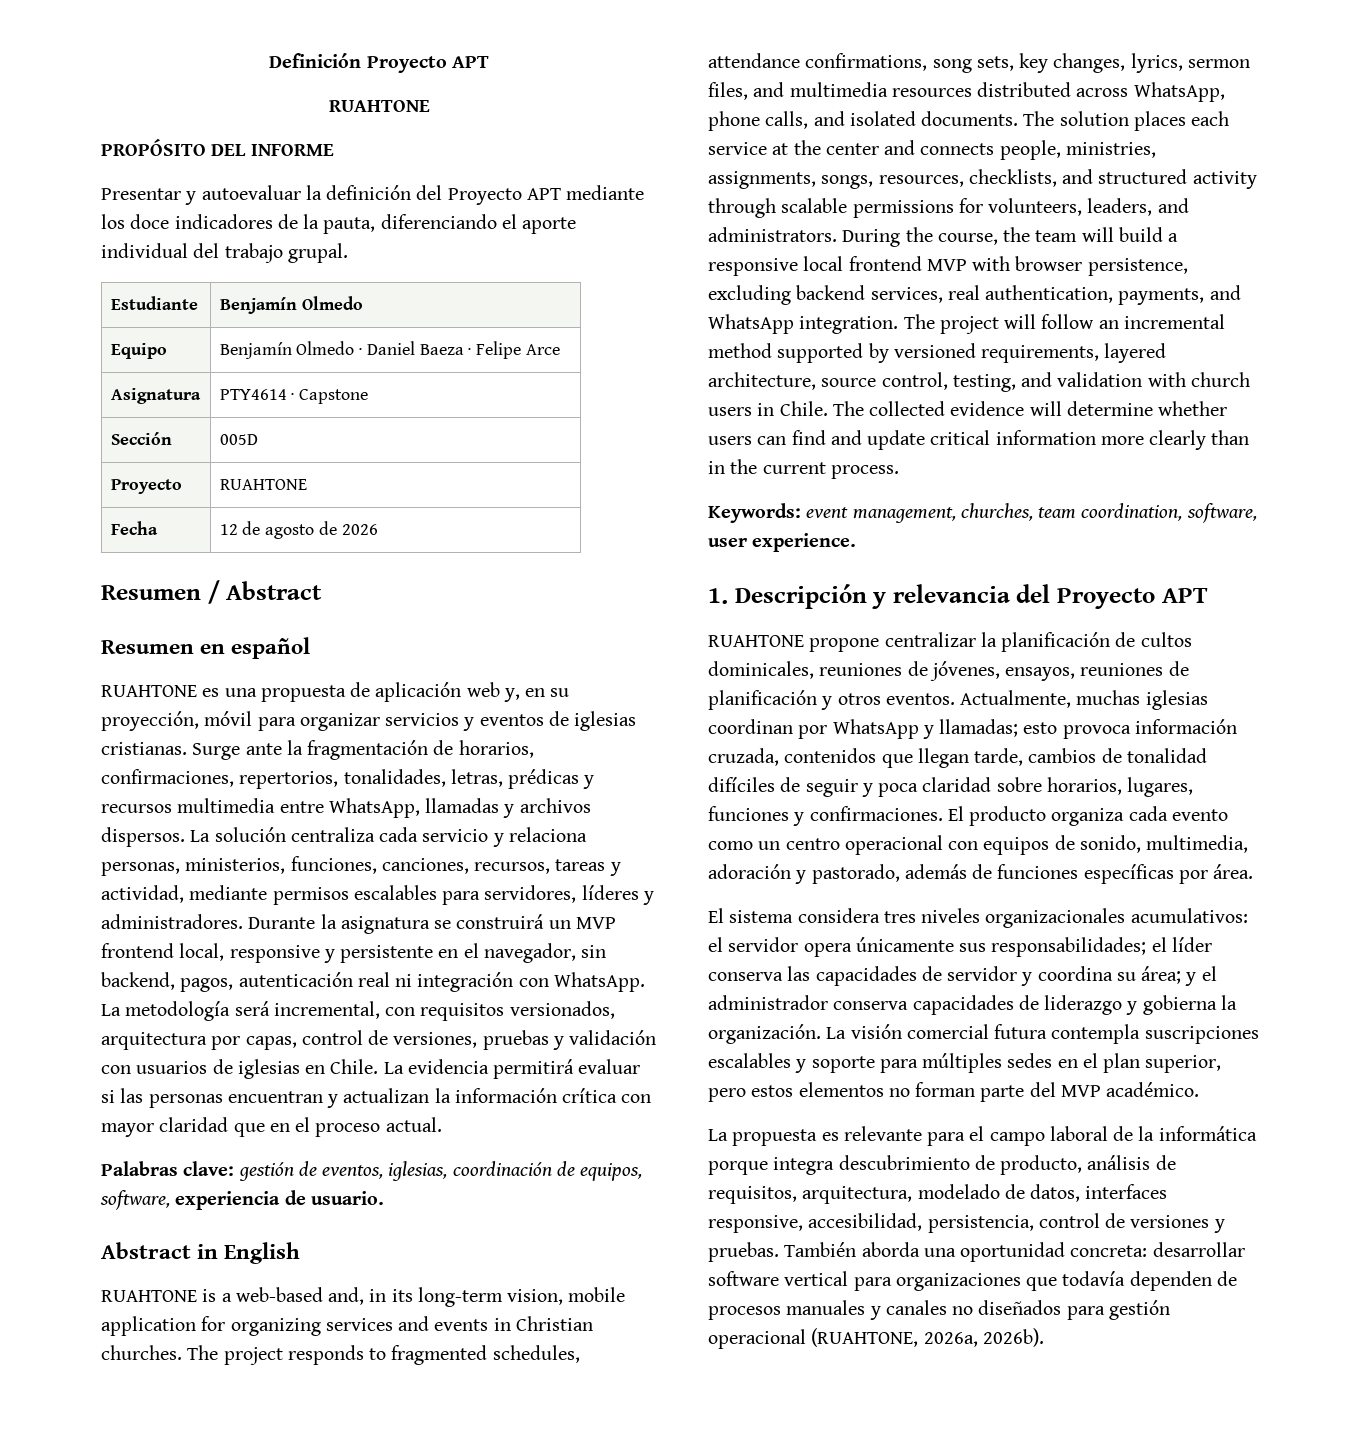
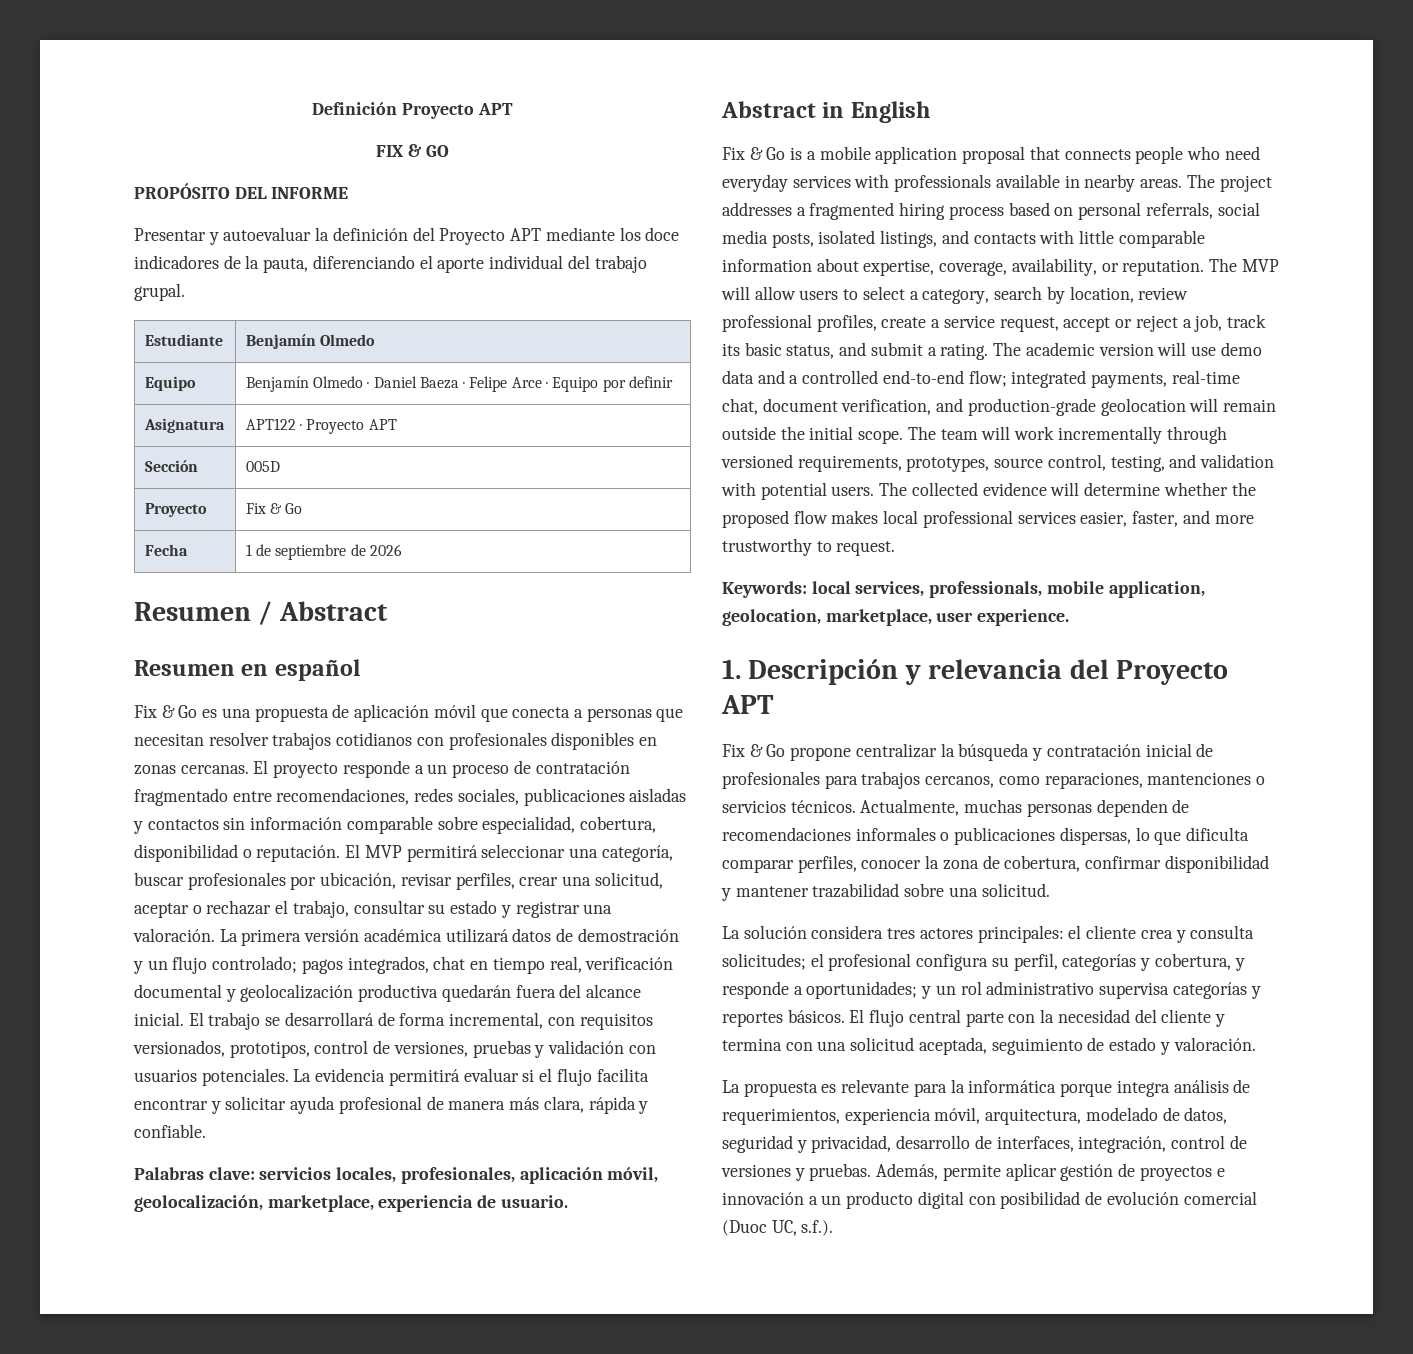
[328,100,430,112] RUAHTONE -> [376,144,449,157] FIX & GO
[110,388,201,404] [219,389,369,404] [110,432,172,445] [219,434,258,445] [110,479,182,494] [219,479,307,490] [110,521,158,535] [219,521,315,539] // Asignatura | PTY4614 · Capstone // Sección | 005D // Proyecto | RUAHTONE // Fecha | 12 de agosto -> [546,376,674,392] [143,418,225,433] [245,418,397,434] [144,460,198,472] [245,461,280,472] [144,503,207,517] [245,503,303,514] [144,544,188,556] [245,544,347,560] · Equipo por definir // Asignatura | APT122 · Proyecto APT // Sección | 005D // Proyecto | Fix & Go // Fecha | 1 de septiembre
[101,685,197,697] RUAHTONE -> [134,705,198,718] Fix & Go
[466,682,570,702] [101,711,637,731] [101,740,534,760] [101,769,595,789] [101,798,591,818] [101,827,587,847] [101,856,621,876] [101,885,654,905] [101,914,616,934] [101,943,607,963] [101,972,645,992] [101,1001,270,1021] web y, en su proyección, móvil para organizar servicios y eventos de iglesias cristianas. Surge ante la fragmentación de horarios, confirmaciones, repertorios, tonalidades, letras, prédicas y recursos multimedia entre WhatsApp, llamadas y archivos dispersos. La solución centraliza cada servicio y relaciona personas, ministerios, funciones, canciones, recursos, tareas y actividad, mediante permisos escalables para servidores, líderes y administradores. Durante la asignatura se construirá un MVP frontend local, responsive y persistente en el navegador, sin backend, pagos, autenticación real ni integración con WhatsApp. La metodología será -> [433,704,684,722] [134,732,658,750] [134,760,630,778] [134,788,687,806] [133,816,657,834] [134,844,673,862] [134,872,663,890] [134,900,613,918] [133,928,679,946] [133,956,674,974] [134,984,642,1002] [134,1012,446,1030] móvil que conecta a personas que necesitan resolver trabajos cotidianos con profesionales disponibles en zonas cercanas. El proyecto responde a un proceso de contratación fragmentado entre recomendaciones, redes sociales, publicaciones aisladas y contactos sin información comparable sobre especialidad, cobertura, disponibilidad o reputación. El MVP permitirá seleccionar una categoría, buscar profesionales por ubicación, revisar perfiles, crear una solicitud, aceptar o rechazar el trabajo, consultar su estado y registrar una valoración. La primera versión académica utilizará datos de demostración y un flujo controlado; pagos integrados, chat en tiempo real, verificación documental y geolocalización productiva quedarán fuera del alcance inicial. El trabajo se desarrollará de forma
[101,1032,297,1050] arquitectura por capas, -> [229,1041,310,1058] prototipos,
[212,1059,379,1079] de iglesias en Chile. -> [201,1068,289,1086] potenciales.
[120,1088,652,1108] [101,1117,442,1137] [101,1161,643,1181] [100,1190,170,1210] las personas encuentran y actualizan la información crítica con mayor claridad que en el proceso actual. // Palabras clave: gestión de eventos, iglesias, coordinación de equipos, software, -> [539,1068,649,1086] [134,1096,649,1114] [134,1124,206,1138] [134,1167,659,1184] [134,1195,374,1212] el flujo facilita encontrar y solicitar ayuda profesional de manera más clara, rápida y confiable. // Palabras clave: servicios locales, profesionales, aplicación móvil, geolocalización, marketplace,
[101,1287,626,1307] [101,1316,593,1336] [101,1345,580,1365] [708,53,1250,73] [708,82,1225,102] [708,111,1230,131] [708,140,1156,160] [708,169,1257,189] [708,198,1189,218] [708,227,1179,247] [708,256,1188,276] [708,285,1241,305] [708,314,1225,334] [708,343,1167,363] [708,372,816,390] RUAHTONE is a web-based and, in its long-term vision, mobile application for organizing services and events in Christian churches. The project responds to fragmented schedules, attendance confirmations, song sets, key changes, lyrics, sermon files, and multimedia resources distributed across WhatsApp, phone calls, and isolated documents. The solution places each service at the center and connects people, ministries, assignments, songs, resources, checklists, and structured activity through scalable permissions for volunteers, leaders, and administrators. During the course, the team will build a responsive local frontend MVP with browser persistence, excluding backend services, real authentication, payments, and WhatsApp integration. The project will follow an incremental method supported by versioned requirements, layered architecture, -> [722,146,1260,164] [722,174,1272,192] [722,202,1260,220] [722,230,1205,248] [722,258,1279,276] [721,286,1189,304] [722,314,1266,332] [722,342,1262,360] [722,370,1240,388] [722,398,1277,416] [722,426,1227,444] [721,454,990,472] Fix & Go is a mobile application proposal that connects people who need everyday services with professionals available in nearby areas. The project addresses a fragmented hiring process based on personal referrals, social media posts, isolated listings, and contacts with little comparable information about expertise, coverage, availability, or reputation. The MVP will allow users to select a category, search by location, review professional profiles, create a service request, accept or reject a job, track its basic status, and submit a rating. The academic version will use demo data and a controlled end-to-end flow; integrated payments, real-time chat, document verification, and production-grade geolocation will remain outside the initial scope. The team will work incrementally through versioned requirements, prototypes,
[1190,372,1250,387] [708,401,828,416] church users in Chile. -> [760,482,875,500] potential users.
[708,430,1250,450] [708,459,899,479] [708,503,1257,523] users can find and update critical information more clearly than in the current process. // Keywords: event management, churches, team coordination, software, -> [1231,482,1256,496] [722,510,1254,528] [722,538,896,556] [722,581,1205,598] [722,609,932,626] the proposed flow makes local professional services easier, faster, and more trustworthy to request. // Keywords: local services, professionals, mobile application, geolocation, marketplace,
[708,632,1192,652] [708,661,1189,681] [708,690,1208,710] [708,719,1237,739] [708,748,1207,768] [708,777,1194,797] [708,806,1228,826] [708,835,1249,855] [708,864,1254,884] [708,908,1248,928] [708,937,1212,957] [708,966,1217,986] [708,995,1237,1015] [708,1024,1259,1044] [708,1053,1222,1073] [708,1082,1200,1102] RUAHTONE propone centralizar la planificación de cultos dominicales, reuniones de jóvenes, ensayos, reuniones de planificación y otros eventos. Actualmente, muchas iglesias coordinan por WhatsApp y llamadas; esto provoca información cruzada, contenidos que llegan tarde, cambios de tonalidad difíciles de seguir y poca claridad sobre horarios, lugares, funciones y confirmaciones. El producto organiza cada evento como un centro operacional con equipos de sonido, multimedia, adoración y pastorado, además de funciones específicas por área. // El sistema considera tres niveles organizacionales acumulativos: el servidor opera únicamente sus responsabilidades; el líder conserva las capacidades de servidor y coordina su área; y el administrador conserva capacidades de liderazgo y gobierna la organización. La visión comercial futura contempla suscripciones escalables y soporte para múltiples sedes en el plan superior, pero estos elementos no forman parte del MVP académico. -> [722,743,1214,761] [722,771,1266,789] [722,799,1190,817] [722,827,1250,845] [722,855,1269,873] [721,883,1050,901] [722,925,1255,943] [722,953,1245,971] [722,981,1261,999] [722,1009,1225,1027] [722,1037,1256,1055] Fix & Go propone centralizar la búsqueda y contratación inicial de profesionales para trabajos cercanos, como reparaciones, mantenciones o servicios técnicos. Actualmente, muchas personas dependen de recomendaciones informales o publicaciones dispersas, lo que dificulta comparar perfiles, conocer la zona de cobertura, confirmar disponibilidad y mantener trazabilidad sobre una solicitud. // La solución considera tres actores principales: el cliente crea y consulta solicitudes; el profesional configura su perfil, categorías y cobertura, y responde a oportunidades; y un rol administrativo supervisa categorías y reportes básicos. El flujo central parte con la necesidad del cliente y termina con una solicitud aceptada, seguimiento de estado y valoración.
[969,1126,1257,1146] [708,1155,1176,1175] [708,1184,1168,1204] [708,1213,1034,1233] el campo laboral de la informática porque integra descubrimiento de producto, análisis de requisitos, arquitectura, modelado de datos, interfaces responsive, accesibilidad, persistencia, -> [950,1079,1251,1097] [722,1107,1228,1125] [722,1135,1167,1153] la informática porque integra análisis de requerimientos, experiencia móvil, arquitectura, modelado de datos, seguridad y privacidad, desarrollo de interfaces, integración,
[784,1242,1245,1262] [708,1271,1237,1291] [708,1300,1170,1320] [708,1328,1044,1349] También aborda una oportunidad concreta: desarrollar software vertical para organizaciones que todavía dependen de procesos manuales y canales no diseñados para gestión operacional (RUAHTONE, 2026a, 2026b). -> [876,1163,1225,1181] [722,1191,1257,1209] [722,1220,834,1236] Además, permite aplicar gestión de proyectos e innovación a un producto digital con posibilidad de evolución comercial (Duoc UC, s.f.).

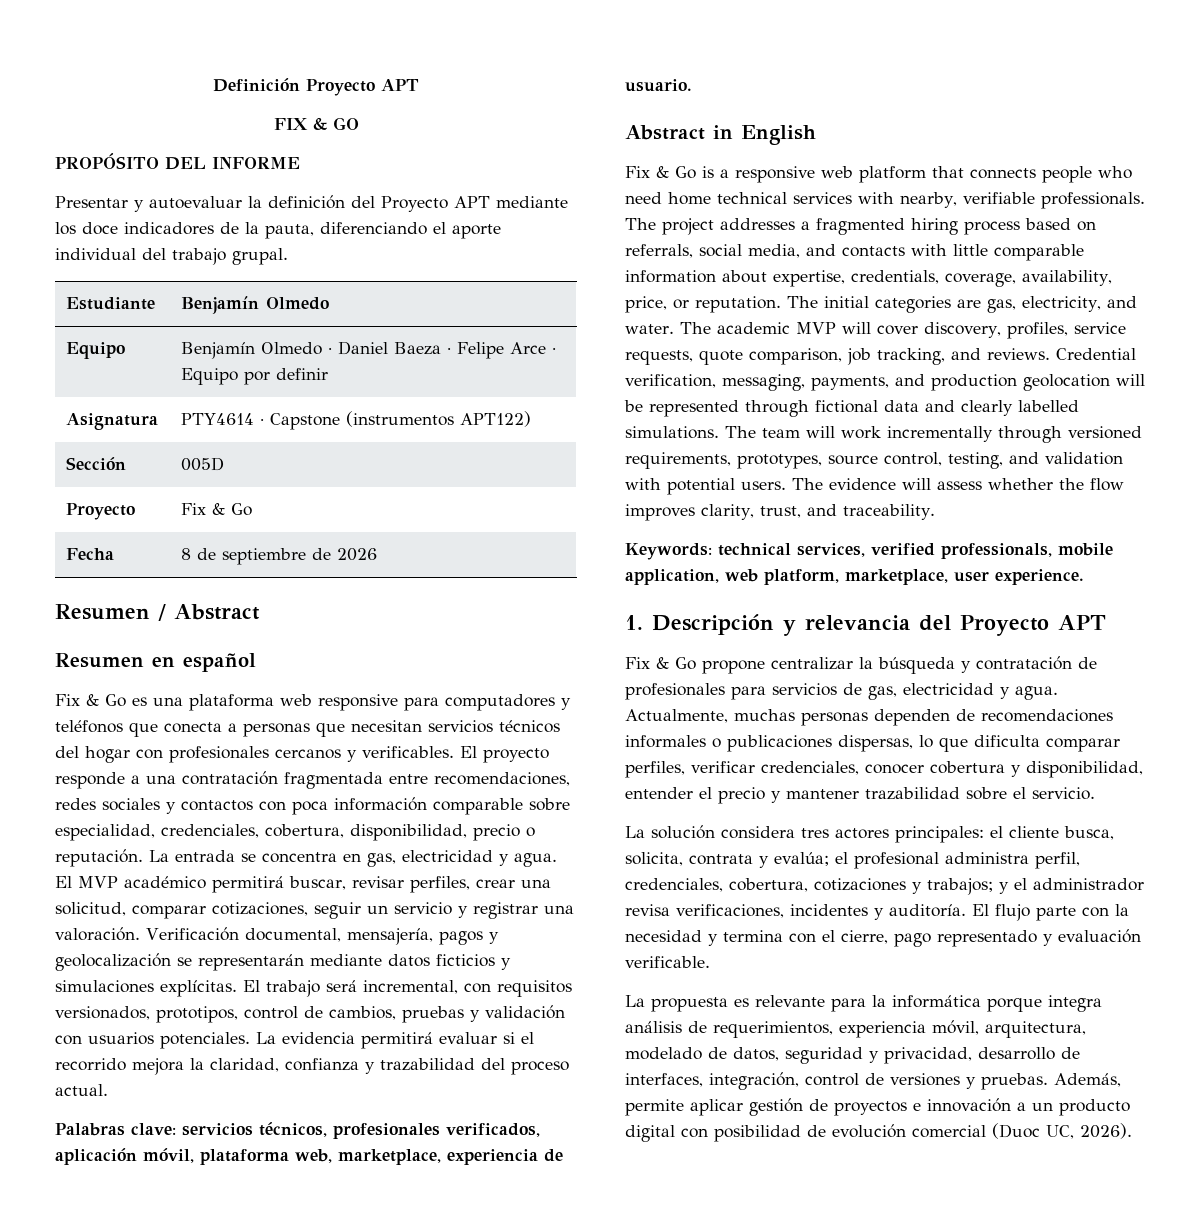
[245,418,397,434] APT122 · Proyecto APT -> [181,411,532,430] PTY4614 · Capstone (instrumentos APT122)
[245,544,252,556] 1 -> [181,548,192,560] 8
[254,704,476,722] propuesta de aplicación móvil -> [189,694,571,711] [55,720,123,733] plataforma web responsive para computadores y teléfonos
[208,732,658,750] [134,760,630,778] [134,788,687,806] [133,816,657,834] [134,844,673,862] [134,872,397,890] resolver trabajos cotidianos con profesionales disponibles en zonas cercanas. El proyecto responde a un proceso de contratación fragmentado entre recomendaciones, redes sociales, publicaciones aisladas y contactos sin información comparable sobre especialidad, cobertura, disponibilidad o reputación. El MVP permitirá seleccionar una categoría, buscar profesionales por ubicación, -> [428,720,560,733] [55,746,549,763] [55,771,570,789] [55,797,570,815] [55,824,535,841] [55,849,557,867] [55,876,346,893] servicios técnicos del hogar con profesionales cercanos y verificables. El proyecto responde a una contratación fragmentada entre recomendaciones, redes sociales y contactos con poca información comparable sobre especialidad, credenciales, cobertura, disponibilidad, precio o reputación. La entrada se concentra en gas, electricidad y agua. El MVP académico permitirá buscar,
[134,900,613,918] [133,928,679,946] [133,956,674,974] [134,984,642,1002] [134,1012,446,1030] aceptar o rechazar el trabajo, consultar su estado y registrar una valoración. La primera versión académica utilizará datos de demostración y un flujo controlado; pagos integrados, chat en tiempo real, verificación documental y geolocalización productiva quedarán fuera del alcance inicial. El trabajo se desarrollará de forma -> [132,902,574,919] [55,927,499,945] [55,953,511,971] [55,980,357,997] comparar cotizaciones, seguir un servicio y registrar una valoración. Verificación documental, mensajería, pagos y geolocalización se representarán mediante datos ficticios y simulaciones explícitas. El trabajo será
[393,1041,468,1057] versiones, -> [329,1006,396,1020] cambios,
[556,1068,649,1086] [134,1096,649,1114] [134,1124,206,1138] [134,1167,659,1184] [134,1195,263,1212] flujo facilita encontrar y solicitar ayuda profesional de manera más clara, rápida y confiable. // Palabras clave: servicios locales, profesionales, aplicación móvil, geolocalización, -> [55,1058,569,1075] [55,1084,108,1096] [55,1122,540,1139] [55,1148,332,1165] recorrido mejora la claridad, confianza y trazabilidad del proceso actual. // Palabras clave: servicios técnicos, profesionales verificados, aplicación móvil, plataforma web,
[819,146,1026,164] mobile application proposal -> [735,166,926,183] responsive web platform
[722,174,1183,192] everyday services with professionals available in nearby areas. -> [668,192,1145,209] home technical services with nearby, verifiable professionals.
[1078,202,1142,220] personal -> (1096, 226) none
[722,230,938,248] media posts, isolated listings, -> [748,244,800,258] media,
(935, 267) none -> [851,270,939,284] credentials,
(1097, 267) none -> [625,296,667,313] price,
[1241,259,1279,272] [721,286,1189,304] [722,314,1266,332] [722,342,1262,360] [722,370,1240,388] [722,398,1277,416] [722,426,904,444] MVP will allow users to select a category, search by location, review professional profiles, create a service request, accept or reject a job, track its basic status, and submit a rating. The academic version will use demo data and a controlled end-to-end flow; integrated payments, real-time chat, document verification, and production-grade geolocation will remain outside the initial scope. -> [824,296,1137,313] [625,322,1126,339] [625,348,1136,365] [625,374,1145,391] [624,400,1079,417] [625,426,719,439] initial categories are gas, electricity, and water. The academic MVP will cover discovery, profiles, service requests, quote comparison, job tracking, and reviews. Credential verification, messaging, payments, and production geolocation will be represented through fictional data and clearly labelled simulations.
[911,482,978,496] collected -> (823, 484) none
[1084,482,1161,496] determine -> [937,481,982,490] assess
[722,510,1254,528] [722,538,896,556] [722,581,925,598] proposed flow makes local professional services easier, faster, and more trustworthy to request. // Keywords: local services, -> [1090,478,1124,491] [625,504,935,521] [625,543,935,560] flow improves clarity, trust, and traceability. // Keywords: technical services, verified
[722,609,821,626] geolocation, -> [725,569,839,585] web platform,
[1145,743,1192,757] inicial -> (1072, 663) none
[861,771,1266,789] [722,800,856,813] trabajos cercanos, como reparaciones, mantenciones o servicios técnicos. -> [772,683,1058,700] servicios de gas, electricidad y agua.
[861,855,1269,873] conocer la zona de cobertura, confirmar disponibilidad -> [691,761,1143,778] [625,787,765,804] verificar credenciales, conocer cobertura y disponibilidad, entender el precio
[948,883,1050,897] una solicitud. -> [1013,787,1095,800] el servicio.
[1140,925,1255,943] [722,953,1245,971] [722,981,1261,999] [722,1009,845,1027] crea y consulta solicitudes; el profesional configura su perfil, categorías y cobertura, y responde a oportunidades; y un rol administrativo supervisa categorías y reportes básicos. -> [1064,826,1114,840] [625,852,1080,869] [625,878,1144,895] [625,904,966,920] busca, solicita, contrata y evalúa; el profesional administra perfil, credenciales, cobertura, cotizaciones y trabajos; y el administrador revisa verificaciones, incidentes y auditoría.
[908,1009,961,1023] central -> (1030, 912) none
[1134,1009,1212,1023] del cliente -> (702, 936) none
[817,1037,1256,1055] una solicitud aceptada, seguimiento de estado y valoración. -> [822,929,1141,947] [625,956,710,968] el cierre, pago representado y evaluación verificable.
[801,1220,834,1236] s.f.). -> [1080,1123,1132,1139] 2026).

